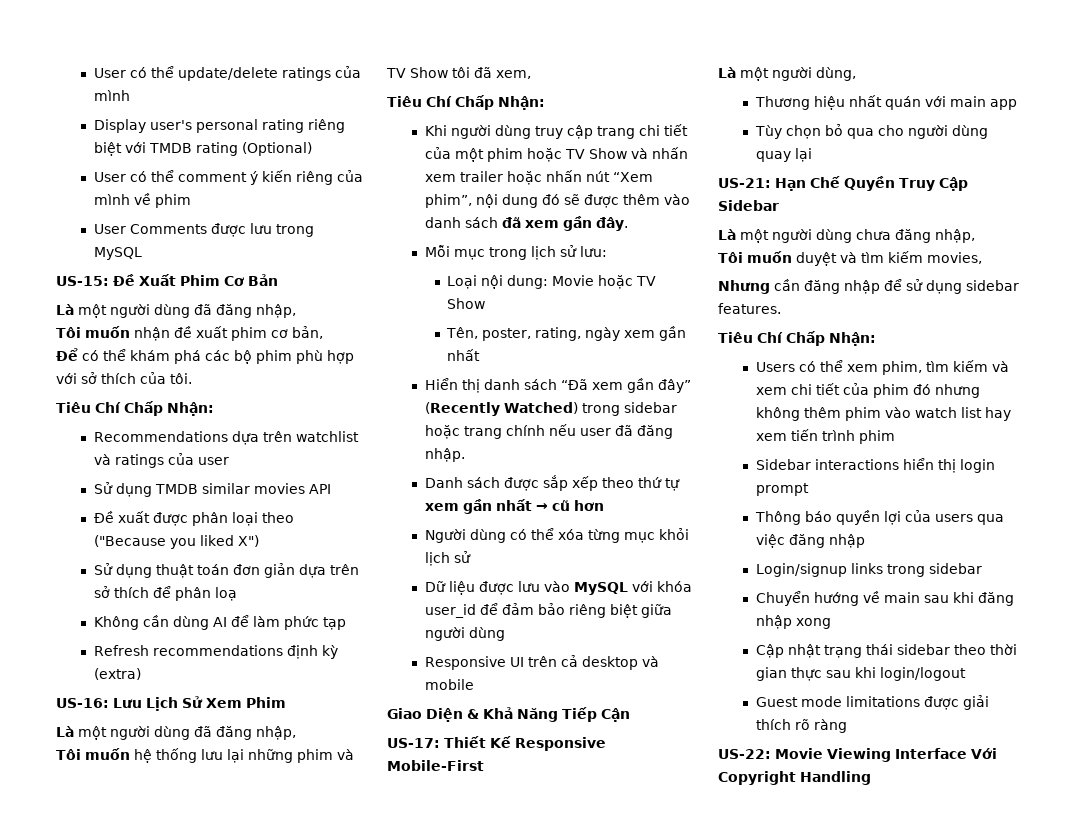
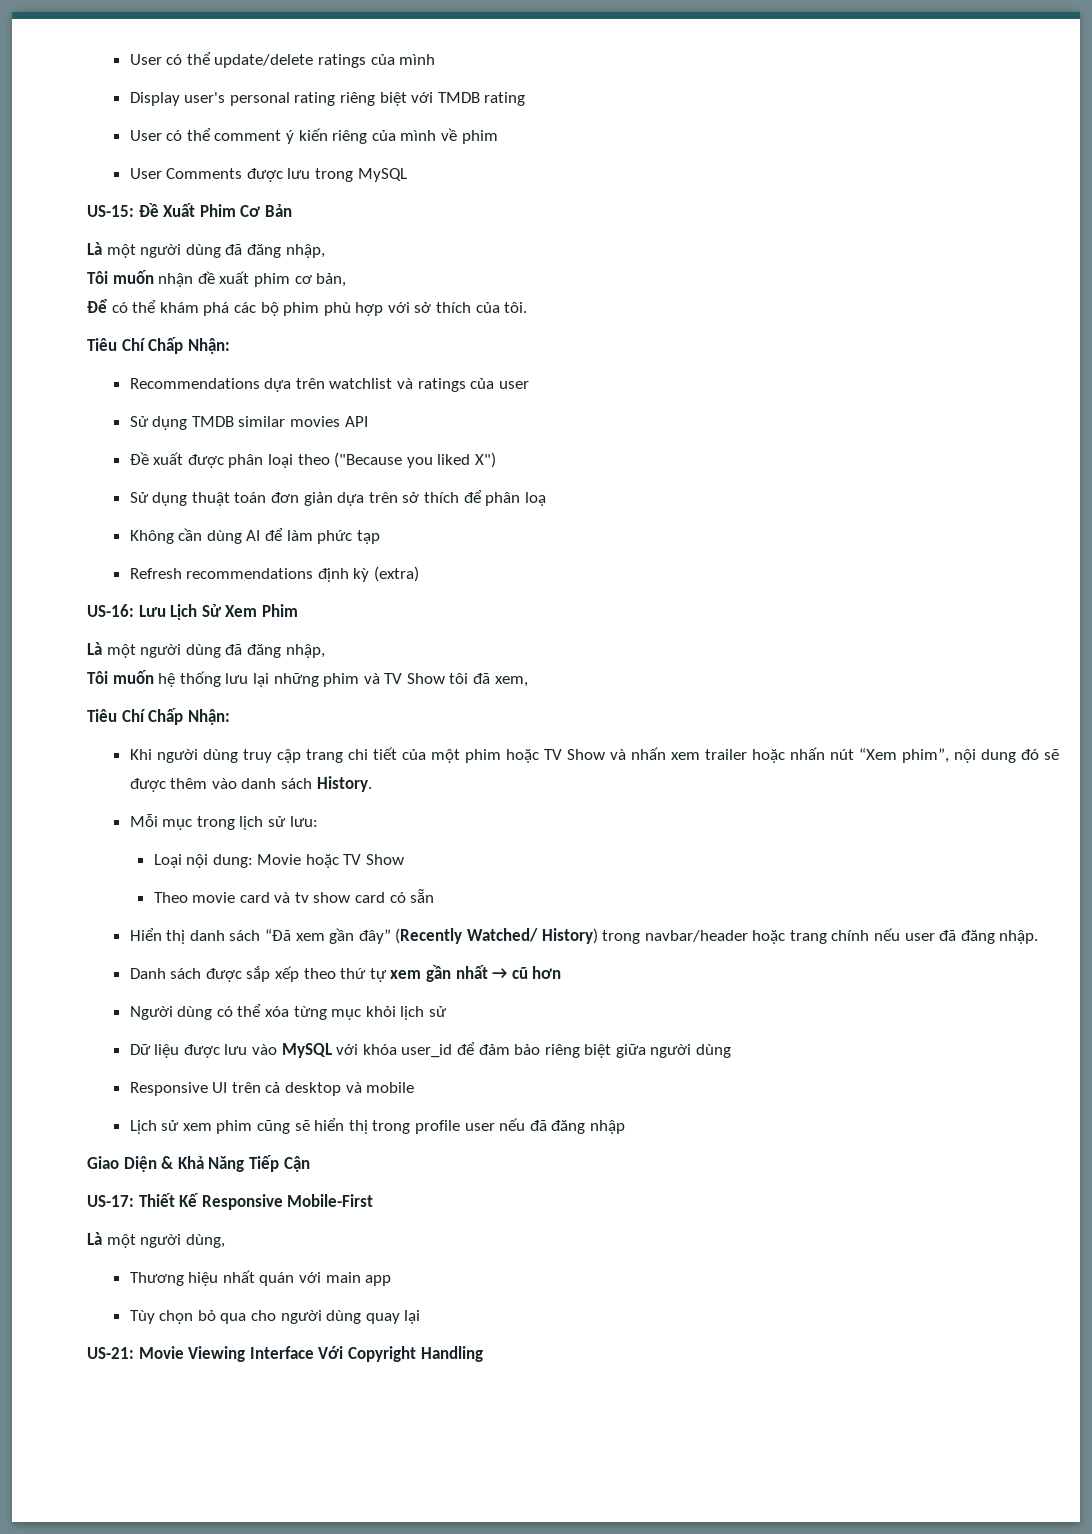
[241,142,312,156] (Optional) -> (526, 99) none
[501,216,628,231] đã xem gần đây. -> [316,776,372,792] History.
[446,326,687,341] [447,349,481,361] Tên, poster, rating, ngày xem gần nhất -> [153,889,435,903] Theo movie card và tv show card có sẵn
[503,402,677,416] Watched) trong sidebar -> [466,928,748,944] Watched/ History) trong navbar/header
(474, 684) none -> [129,1118,625,1134] // Lịch sử xem phim cũng sẽ hiển thị trong profile user nếu đã đăng nhập
[775,176,968,191] [718,200,779,211] [718,229,975,243] [718,251,982,266] [718,279,1019,294] [718,303,781,314] [718,331,876,346] [755,360,1009,375] [755,383,980,398] [755,407,1011,421] [755,429,895,444] [755,458,995,473] [755,483,809,496] [754,510,1004,525] [755,534,865,548] [755,563,982,577] [755,591,1014,606] [755,615,831,629] [755,644,1017,658] [755,667,966,681] [755,695,989,710] [755,719,847,733] [718,749,771,759] Hạn Chế Quyền Truy Cập Sidebar // Là một người dùng chưa đăng nhập, // Tôi muốn duyệt và tìm kiếm movies, // Nhưng cần đăng nhập để sử dụng sidebar features. // Tiêu Chí Chấp Nhận: // Users có thể xem phim, tìm kiếm và xem chi tiết của phim đó nhưng không thêm phim vào watch list hay xem tiến trình phim // Sidebar interactions hiển thị login prompt // Thông báo quyền lợi của users qua việc đăng nhập // Login/signup links trong sidebar // Chuyển hướng về main sau khi đăng nhập xong // Cập nhật trạng thái sidebar theo thời gian thực sau khi login/logout // Guest mode limitations được giải thích rõ ràng // US-22: -> (134, 1353) none

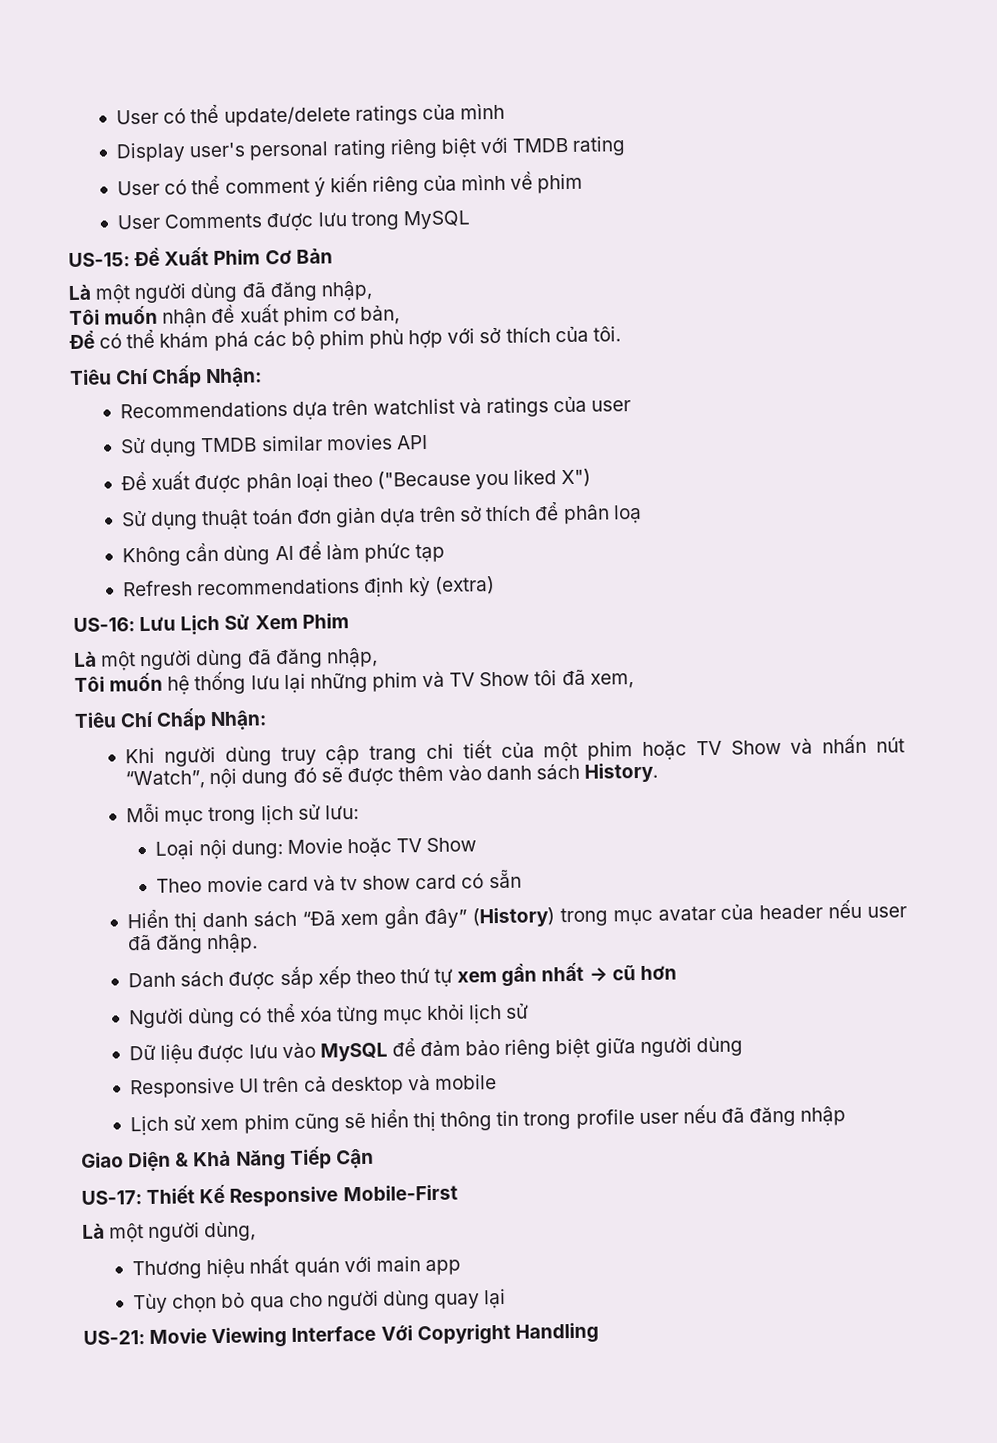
[670,747,949,763] xem trailer hoặc nhấn nút “Xem phim”, -> [875,736,905,753] [125,770,206,790] nút “Watch”,
[395,928,870,944] (Recently Watched/ History) trong navbar/header hoặc trang chính -> [472,903,824,928] (History) trong mục avatar của header
[336,1044,453,1058] với khóa user_id -> (388, 1052) none
(368, 1127) none -> [440,1110,520,1131] thông tin

